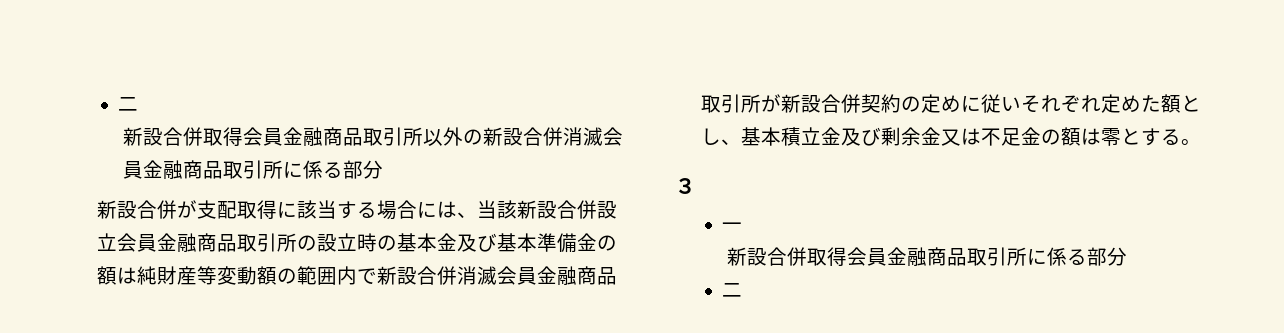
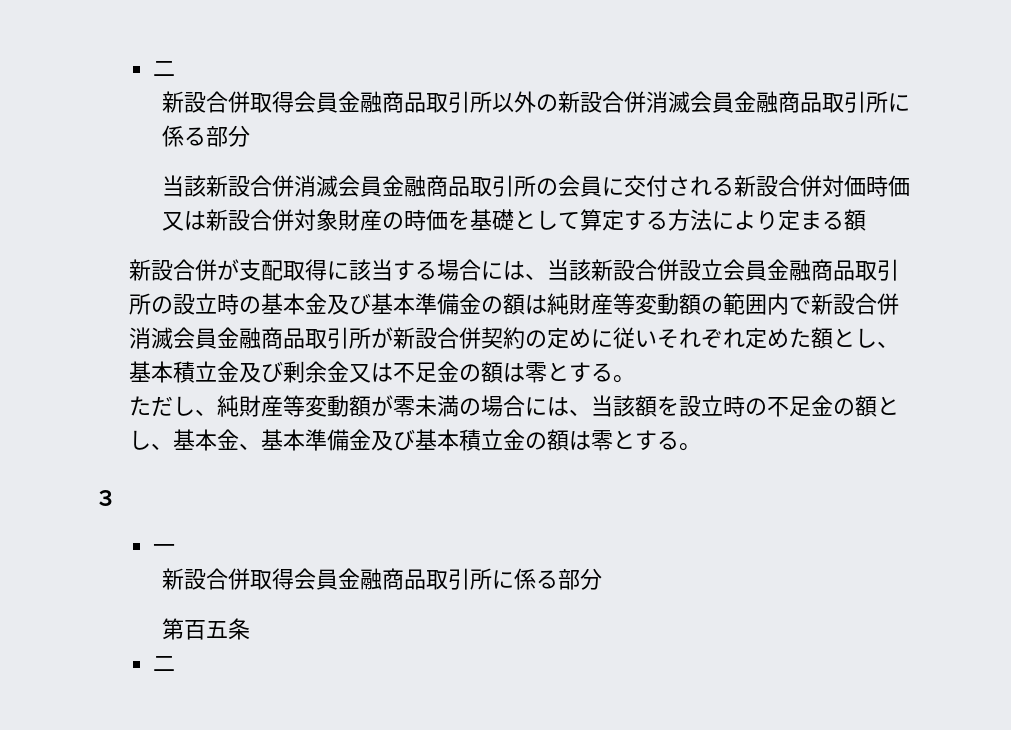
(383, 169) none -> [162,175,911,197] [162,209,867,231] // 当該新設合併消滅会員金融商品取引所の会員に交付される新設合併対価時価又は新設合併対象財産の時価を基礎として算定する方法により定まる額
(1201, 142) none -> [128,395,899,417] [128,429,701,451] // ただし、純財産等変動額が零未満の場合には、当該額を設立時の不足金の額とし、基本金、基本準備金及び基本積立金の額は零とする。
(1127, 256) none -> [162,618,251,640] // 第百五条

